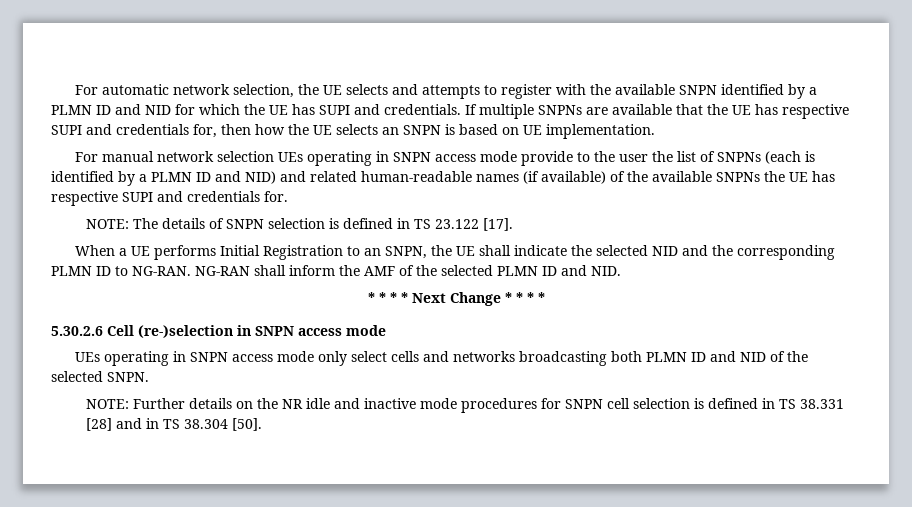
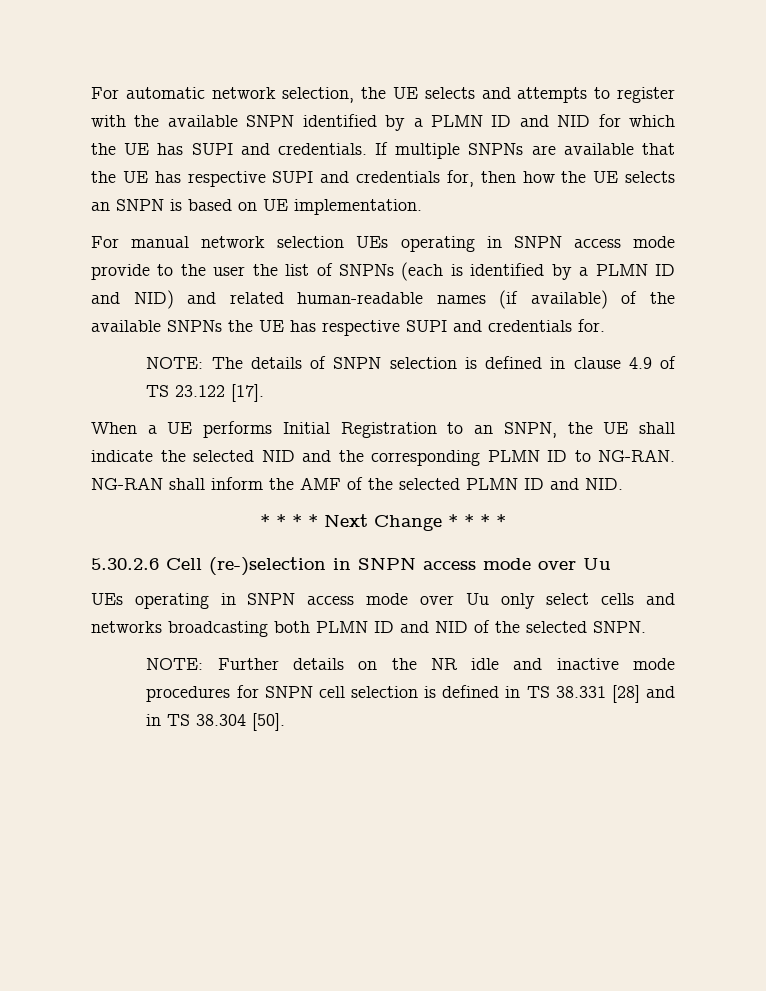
(410, 223) none -> [573,356,677,369] clause 4.9 of
[74,351,314,366] // UEs operating in SNPN access mode -> [538,558,611,570] [91,593,489,609] over Uu // UEs operating in SNPN access mode over Uu

